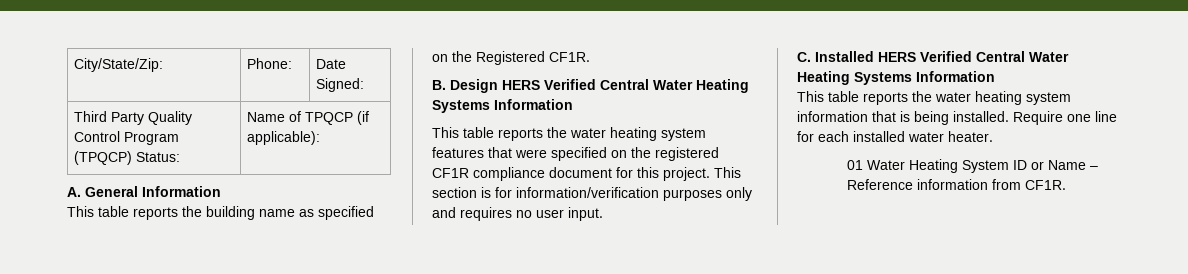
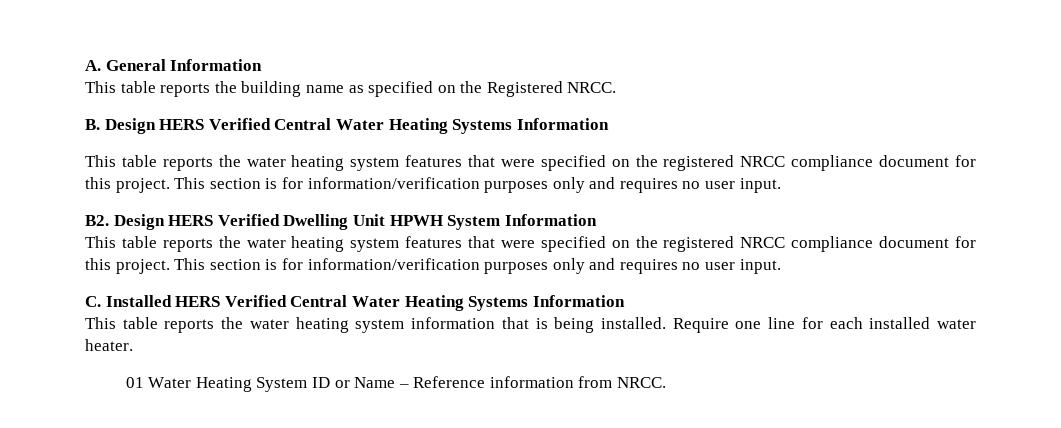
[74,58,164,72] [247,58,293,69] [316,59,347,69] [316,78,365,92] [74,111,193,125] [74,131,180,145] [74,151,181,165] [247,111,370,125] [247,131,321,145] City/State/Zip: | Phone: | Date Signed: // Third Party Quality Control Program (TPQCP) Status: | Name of TPQCP (if applicable): // -> (85, 65) none
[549,52,590,62] CF1R. -> [567,82,617,93] NRCC.
[432,168,469,178] CF1R -> [740,155,976,171] [85,177,781,193] [85,214,597,230] [85,236,786,252] NRCC compliance document for this project. This section is for information/verification purposes only and requires no user input. // B2. Design HERS Verified Dwelling Unit HPWH System Information // This table reports the water heating system features that were specified on the registered NRCC
[1024,180,1066,190] CF1R. -> [617,377,667,388] NRCC.

